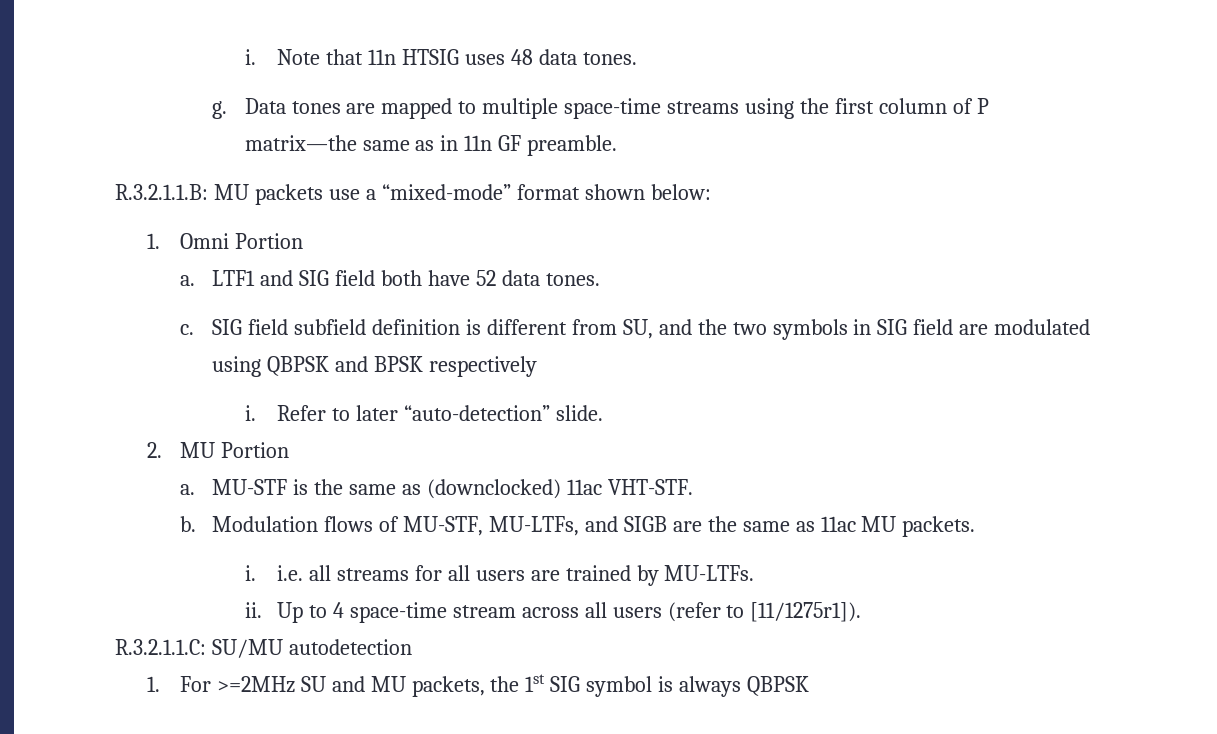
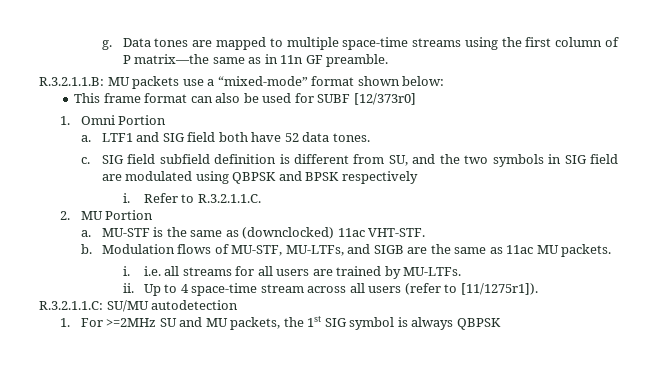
[244,49,637,65] i. Note that 11n HTSIG uses 48 data tones. // -> (101, 45) none
(711, 192) none -> [74,93,416,105] // This frame format can also be used for SUBF [12/373r0]
[355,405,603,421] later “auto-detection” slide. -> [197,194,261,203] R.3.2.1.1.C.

